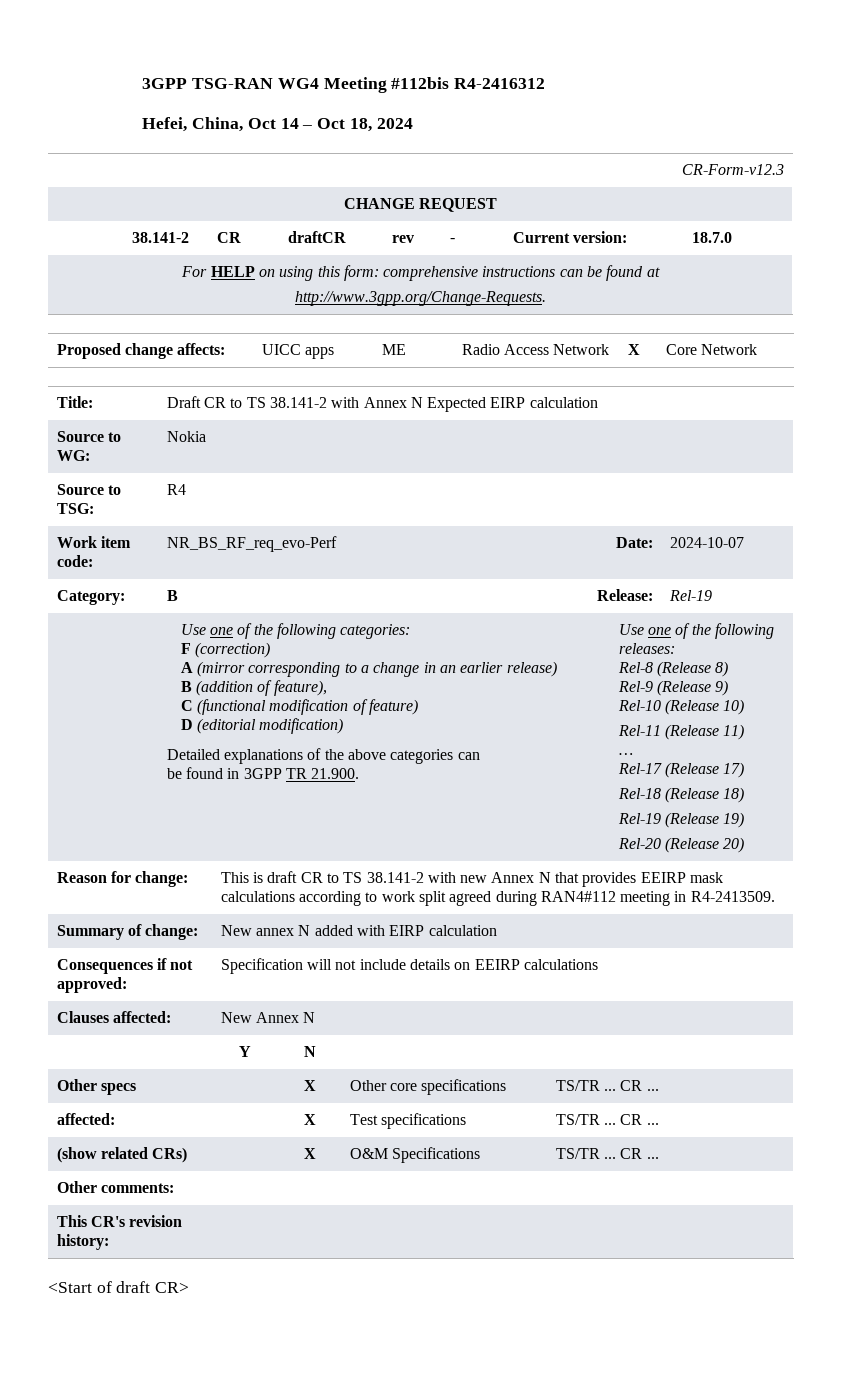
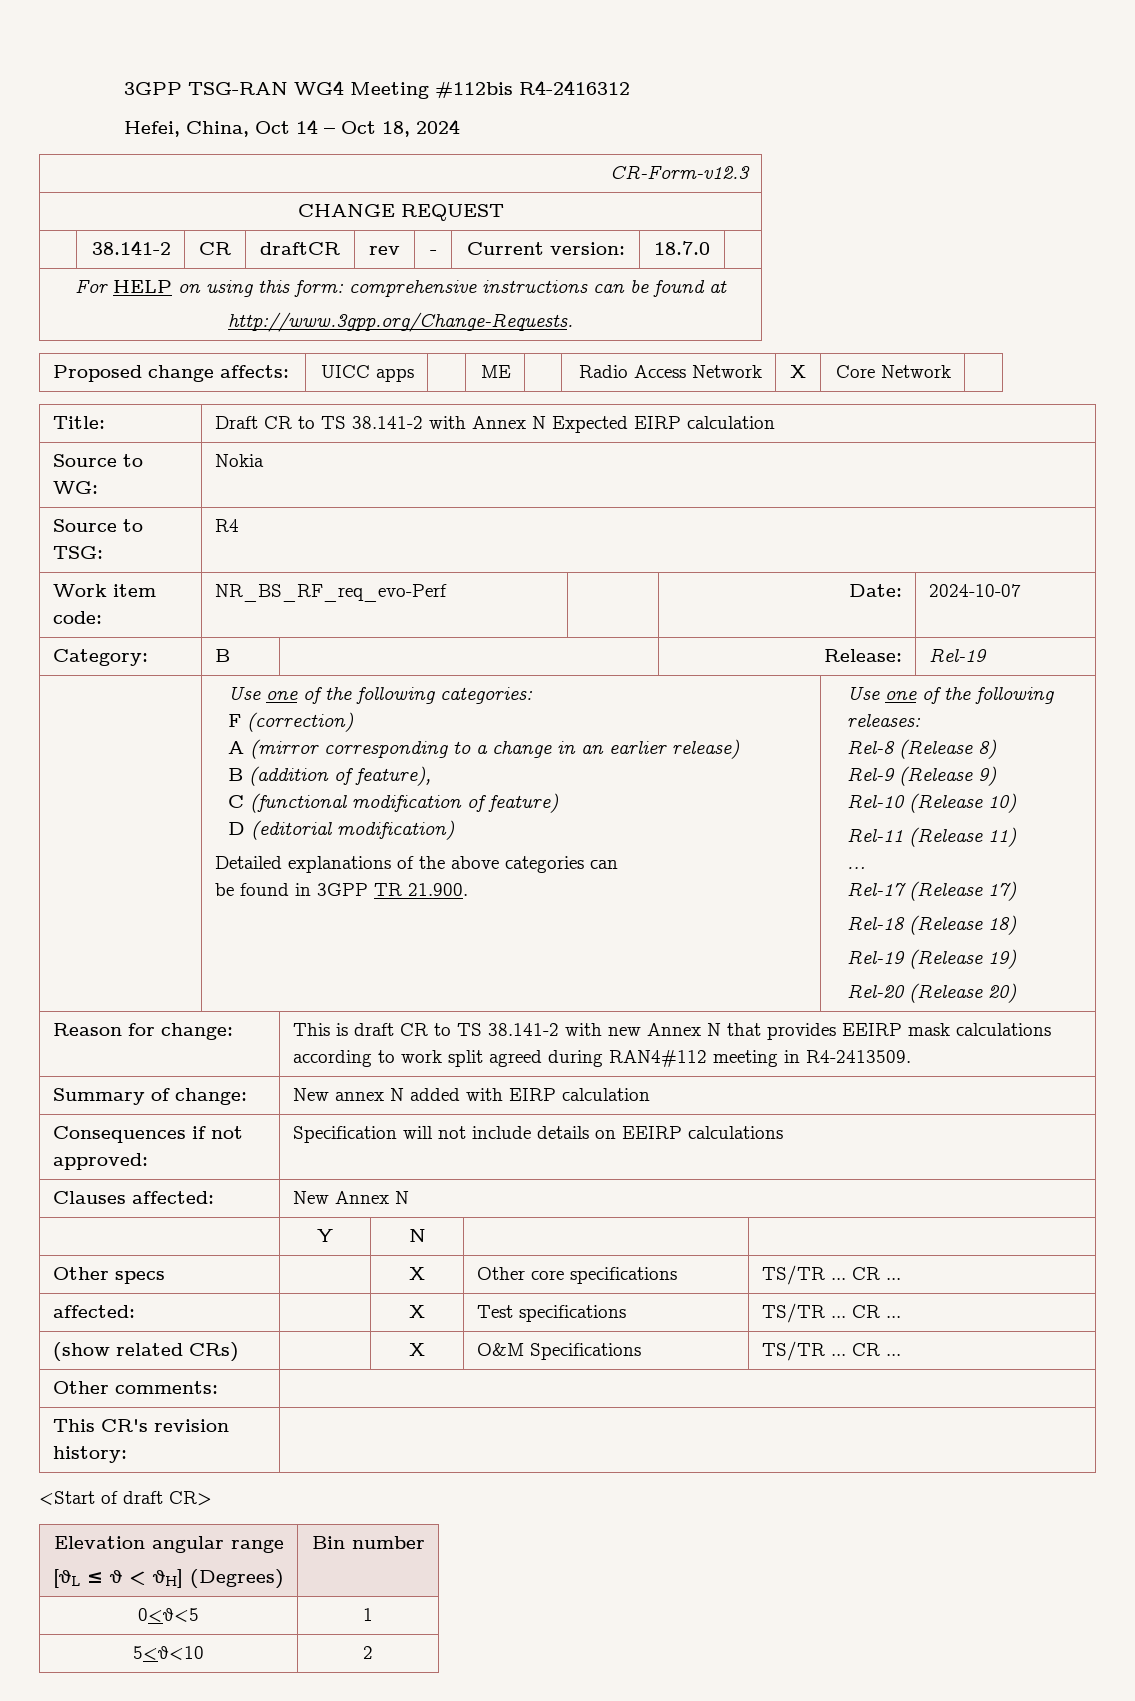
(190, 1287) none -> [53,1536,284,1553] [53,1569,284,1589] [311,1536,425,1549] [138,1608,199,1622] [363,1608,373,1621] [133,1646,204,1660] [363,1646,373,1659] // Elevation angular range // [θL ≤ θ < θH] (Degrees) | Bin number // 0<θ<5 | 1 // 5<θ<10 | 2

